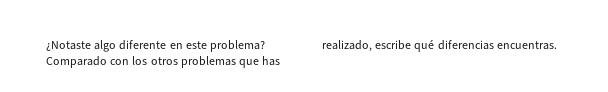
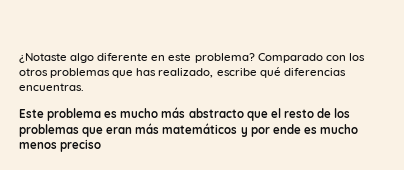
(557, 45) none -> [19,107,351,121] [19,123,358,137] [19,139,102,152] // Este problema es mucho más abstracto que el resto de los problemas que eran más matemáticos y por ende es mucho menos preciso

